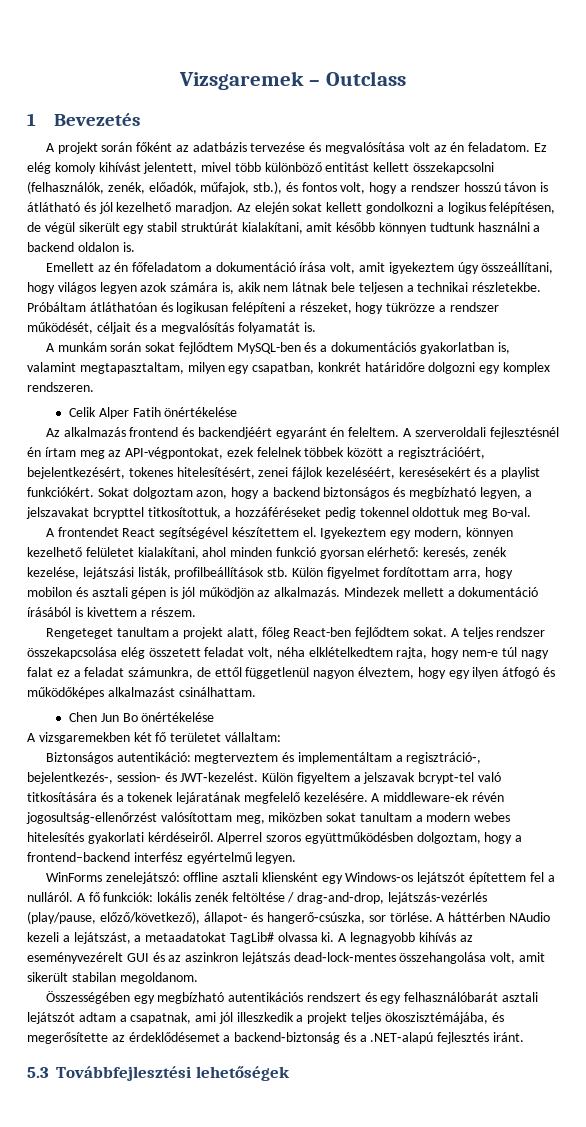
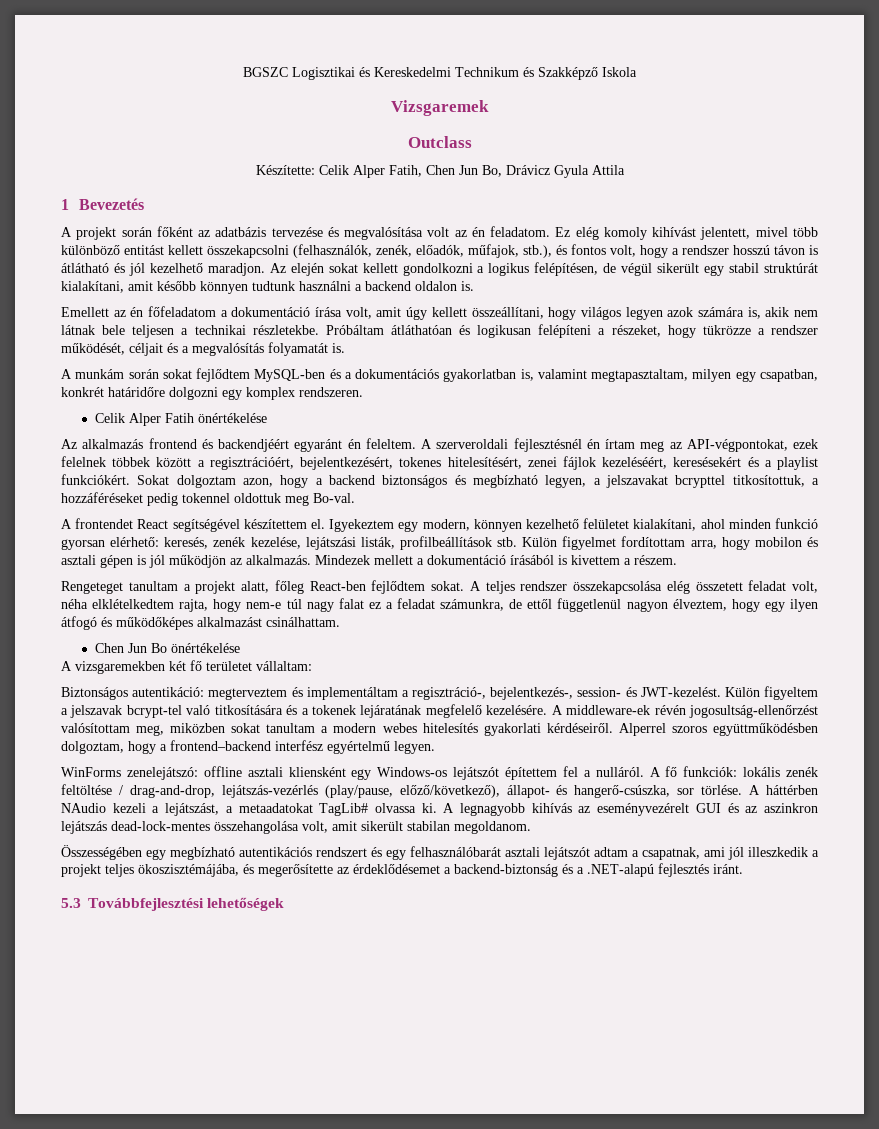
(179, 80) none -> [243,67,637,80] BGSZC Logisztikai és Kereskedelmi Technikum és Szakképző Iskola //
[309,80,320,86] – -> (489, 108) //
(406, 78) none -> [255,165,625,178] // Készítette: Celik Alper Fatih, Chen Jun Bo, Drávicz Gyula Attila
[388,262,479,274] igyekeztem úgy -> [406,307,467,320] úgy kellett

